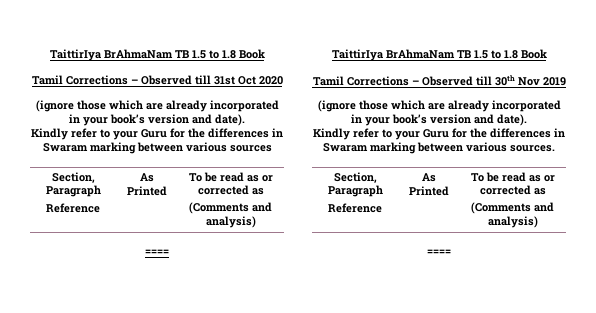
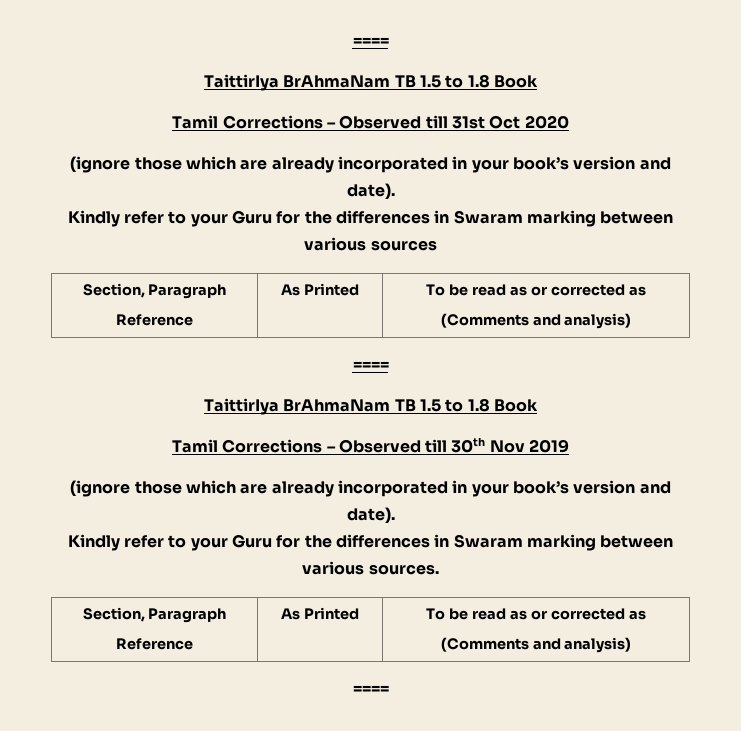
(49, 55) none -> [352,37,389,46] ==== //

